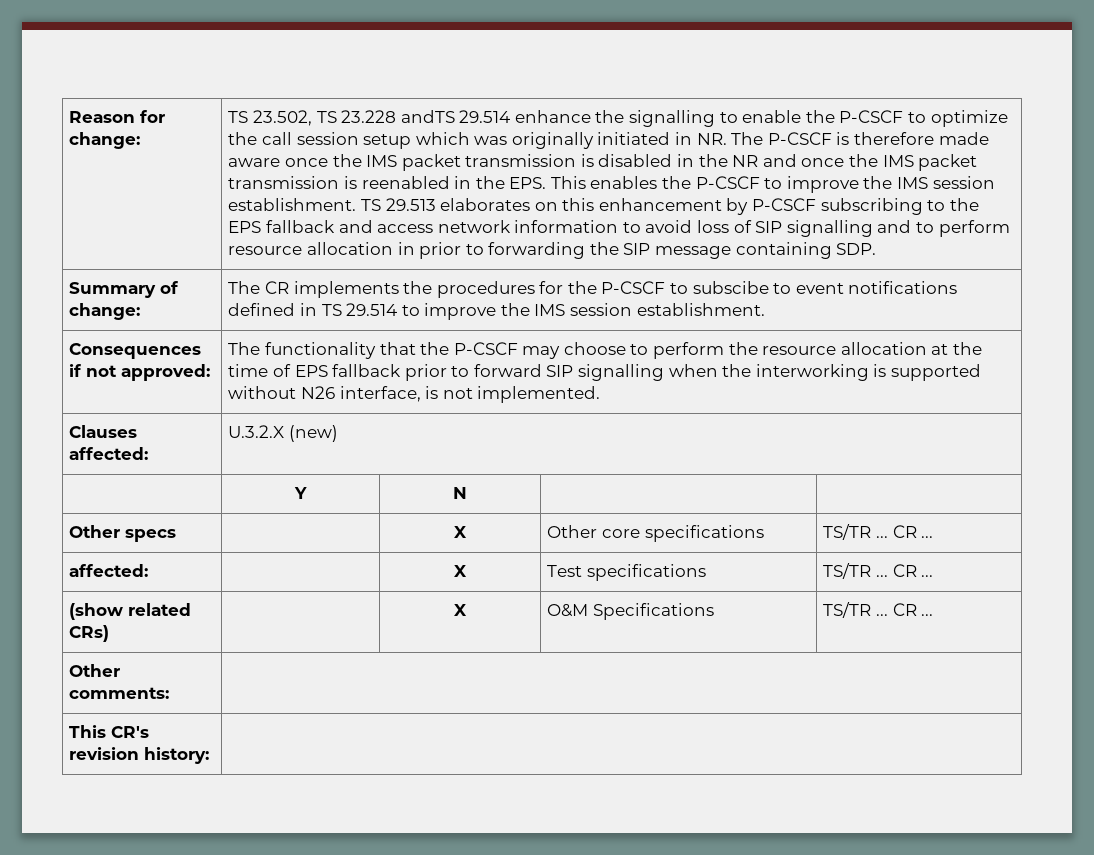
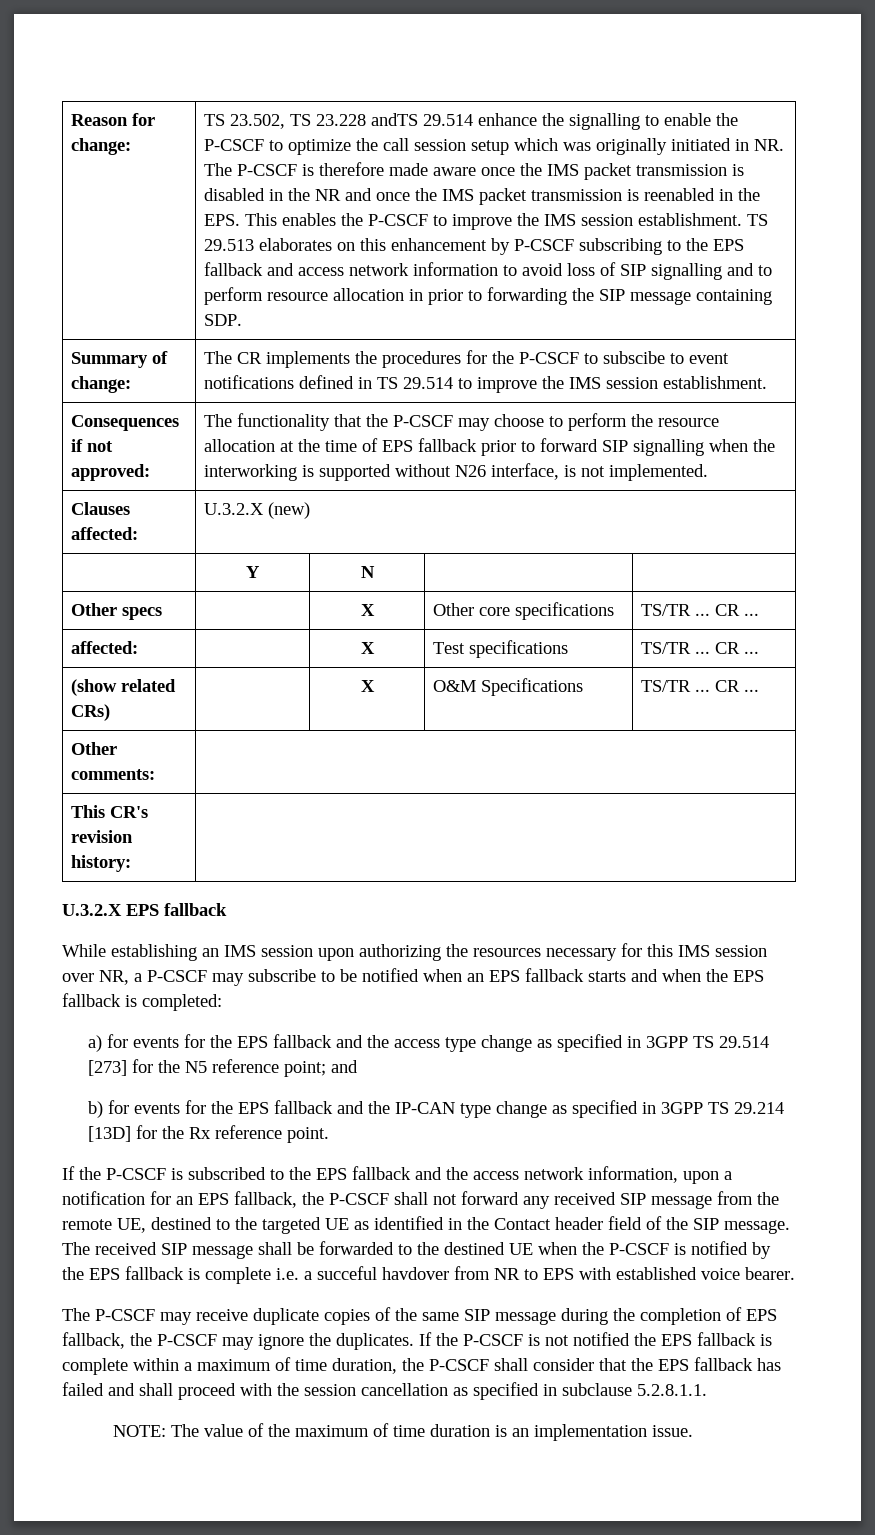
(209, 755) none -> [62,903,227,916] [62,943,767,961] [62,968,764,986] [62,993,222,1011] [87,1034,769,1052] [87,1059,358,1077] [87,1100,784,1118] [87,1125,329,1143] [62,1166,732,1184] [62,1191,779,1209] [62,1216,790,1234] [62,1241,771,1259] [62,1266,795,1284] [62,1307,777,1325] [62,1332,772,1350] [62,1357,781,1375] [62,1382,707,1400] [113,1423,694,1441] // U.3.2.X EPS fallback // While establishing an IMS session upon authorizing the resources necessary for this IMS session over NR, a P-CSCF may subscribe to be notified when an EPS fallback starts and when the EPS fallback is completed: // a) for events for the EPS fallback and the access type change as specified in 3GPP TS 29.514 [273] for the N5 reference point; and // b) for events for the EPS fallback and the IP-CAN type change as specified in 3GPP TS 29.214 [13D] for the Rx reference point. // If the P-CSCF is subscribed to the EPS fallback and the access network information, upon a notification for an EPS fallback, the P-CSCF shall not forward any received SIP message from the remote UE, destined to the targeted UE as identified in the Contact header field of the SIP message. The received SIP message shall be forwarded to the destined UE when the P-CSCF is notified by the EPS fallback is complete i.e. a succeful havdover from NR to EPS with established voice bearer. // The P-CSCF may receive duplicate copies of the same SIP message during the completion of EPS fallback, the P-CSCF may ignore the duplicates. If the P-CSCF is not notified the EPS fallback is complete within a maximum of time duration, the P-CSCF shall consider that the EPS fallback has failed and shall proceed with the session cancellation as specified in subclause 5.2.8.1.1. // NOTE: The value of the maximum of time duration is an implementation issue.

